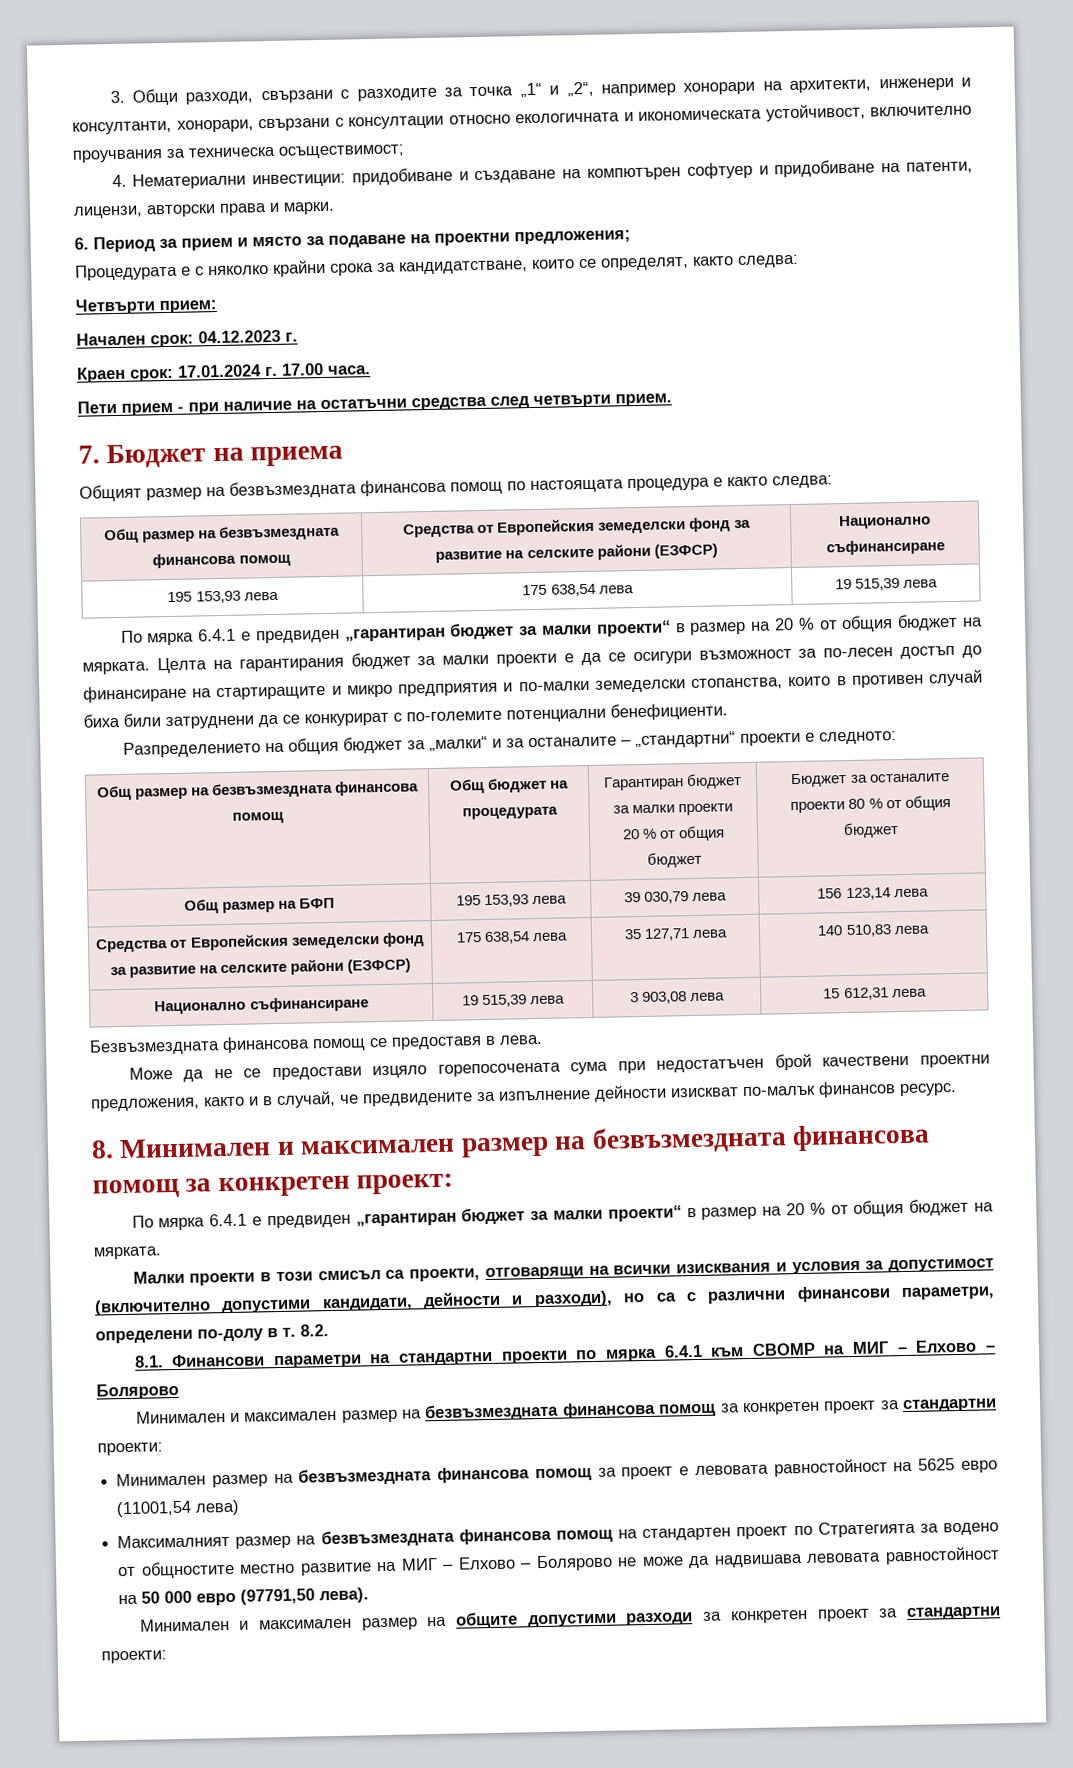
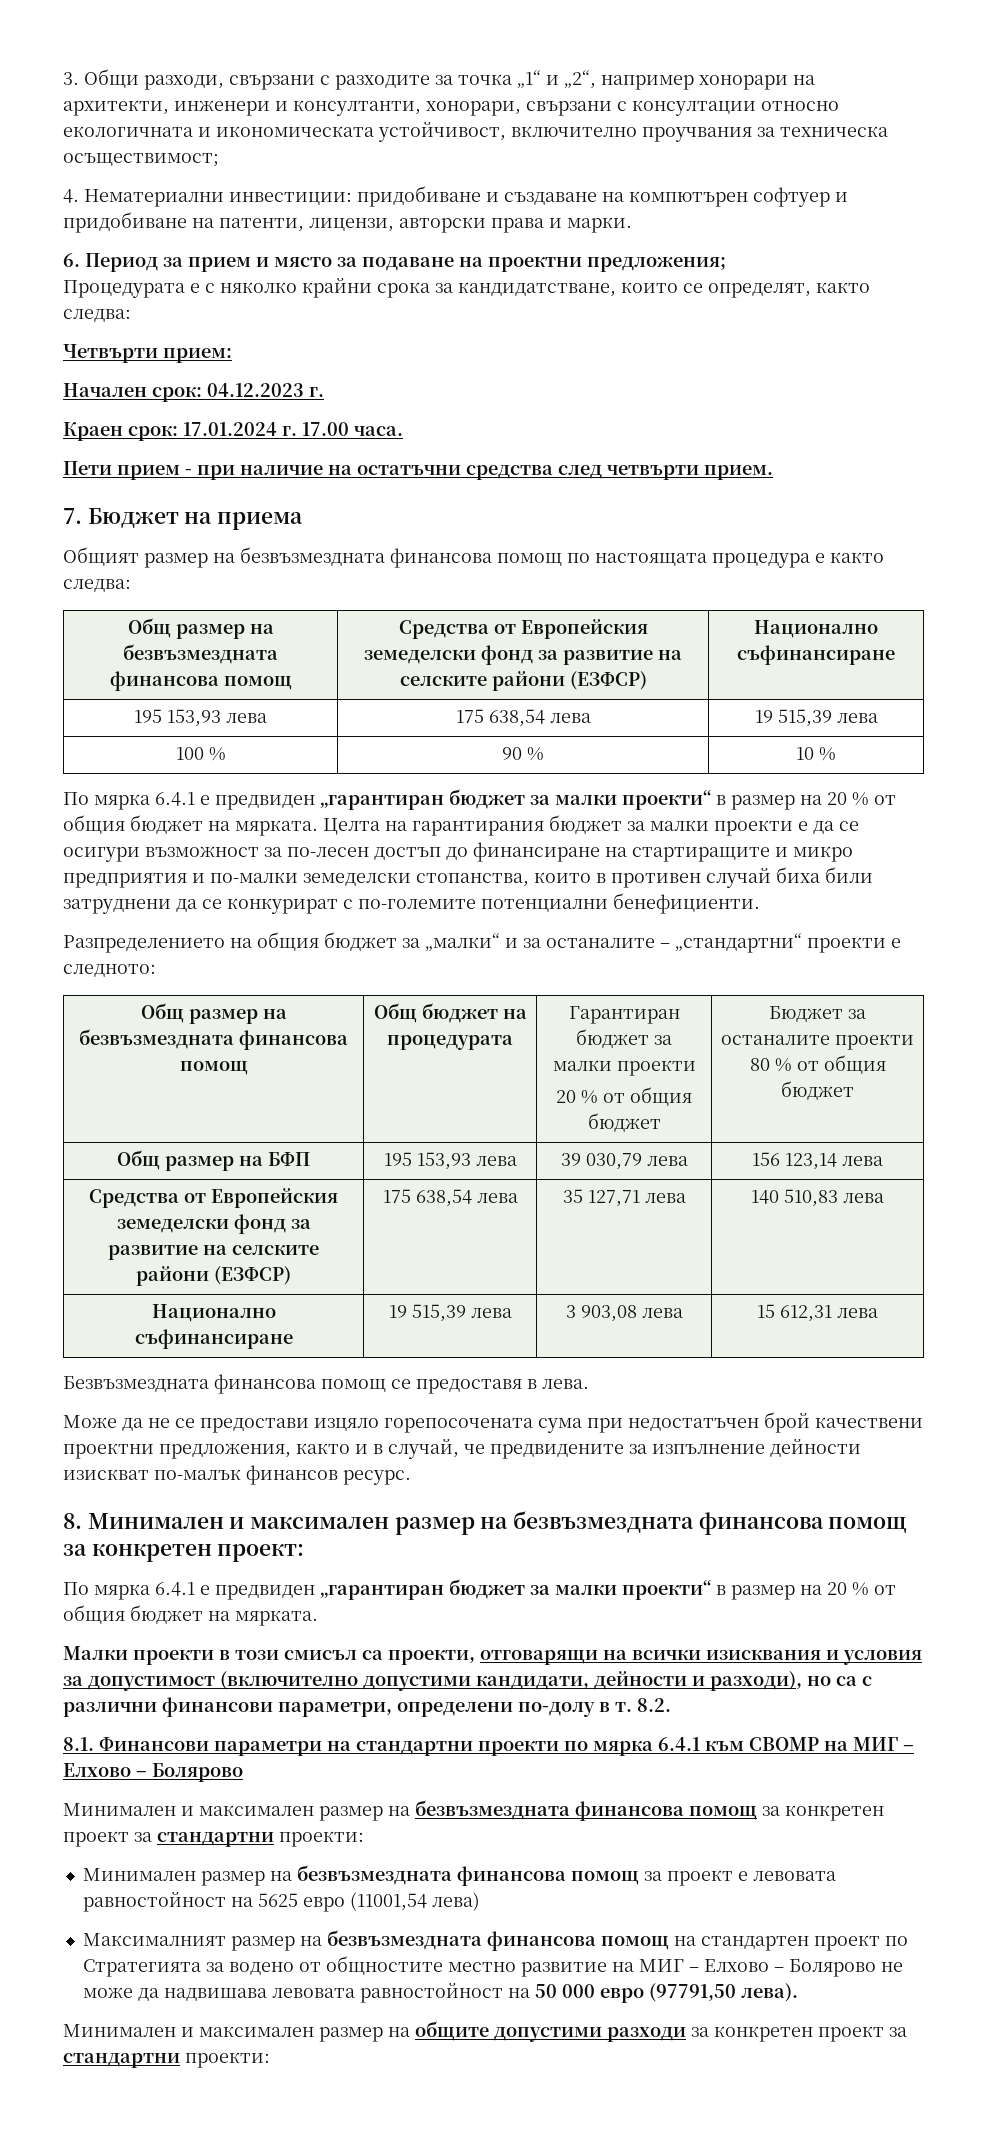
(939, 583) none -> [175,747,226,761] [502,747,544,761] [796,747,836,761] // 100 % | 90 % | 10 %

